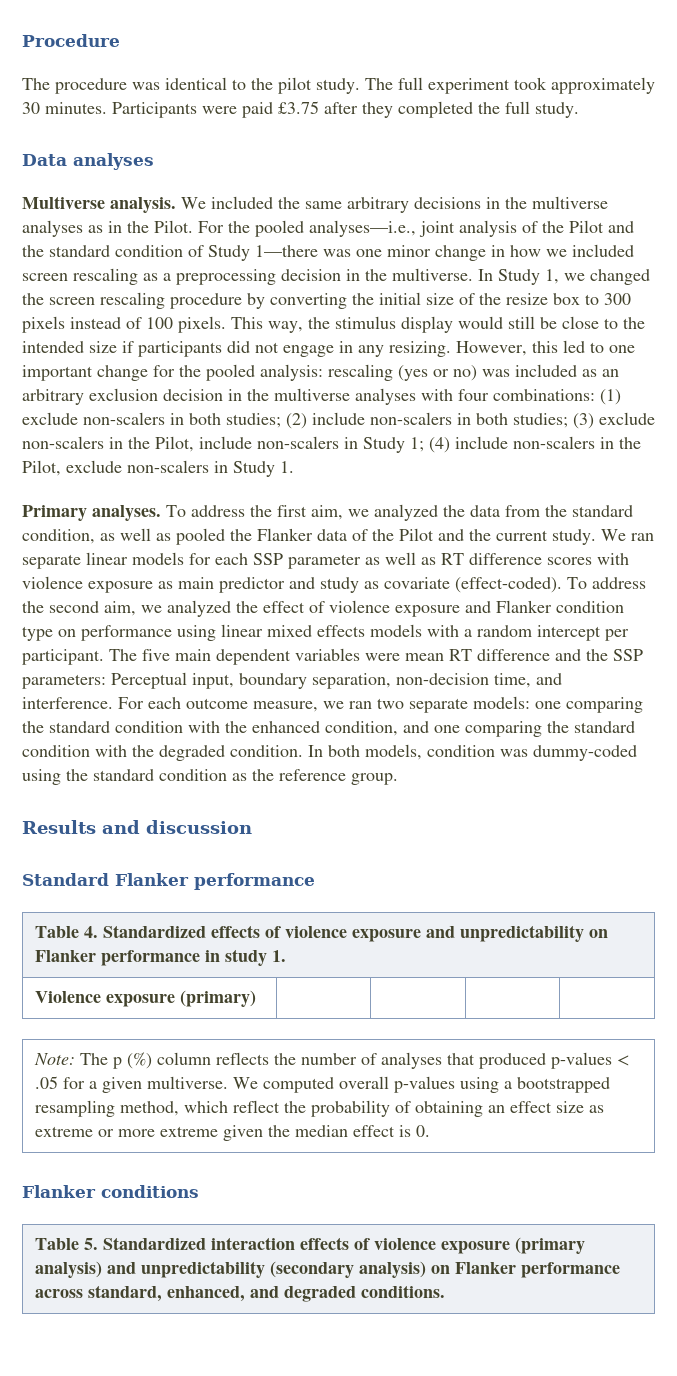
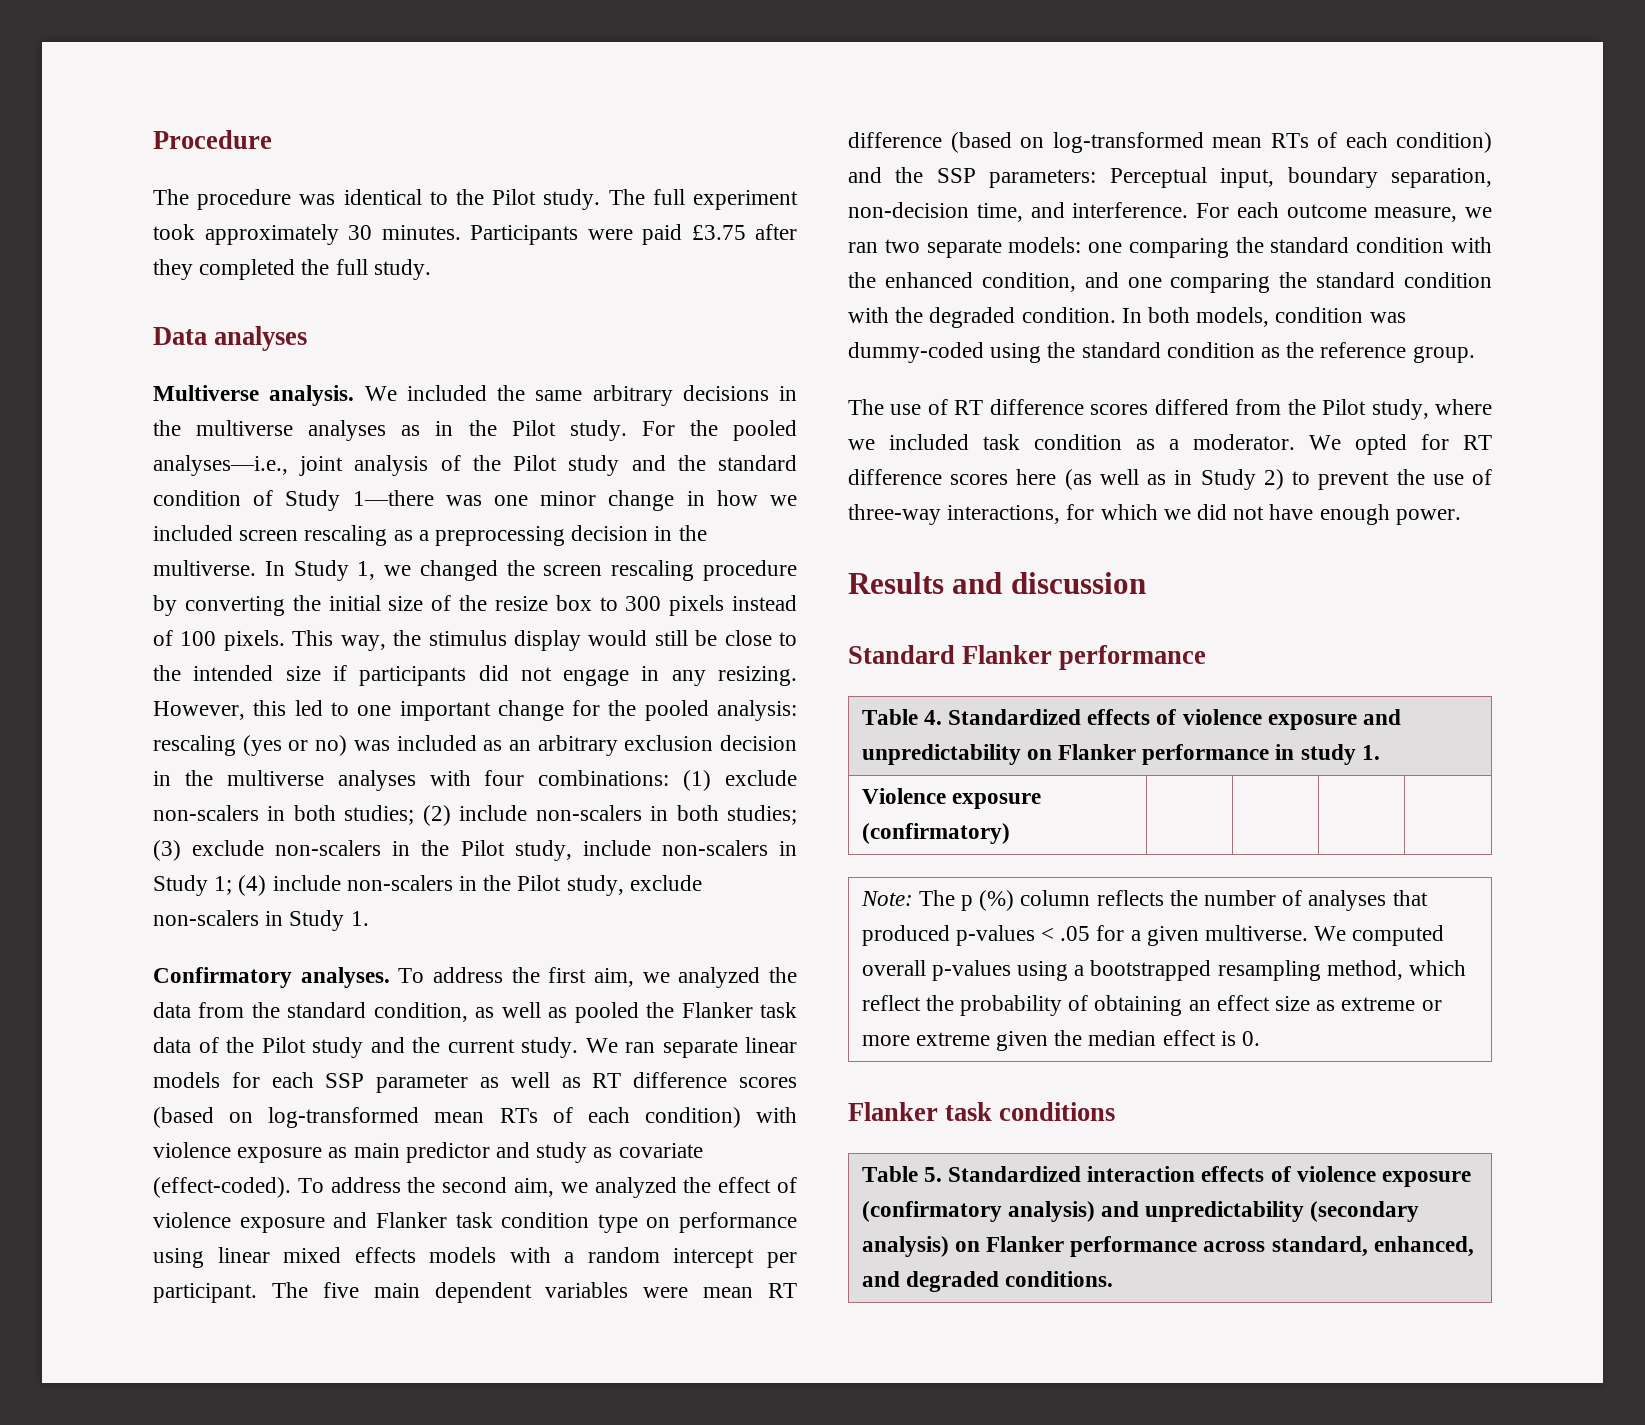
[278,77,312,94] pilot -> [492,189,537,205] Pilot
[154,220,193,233] Pilot. -> [511,420,627,441] Pilot study.
(604, 226) none -> [568,455,620,476] study
[155,436,194,452] Pilot, -> [460,840,572,861] Pilot study,
[22,460,61,476] Pilot, -> [517,875,624,896] Pilot study,
[22,505,87,521] Primary -> [153,967,292,988] Confirmatory
(313, 534) none -> [760,1002,797,1018] task
(434, 534) none -> [312,1037,363,1058] study
(592, 561) none -> [153,1107,741,1128] (based on log-transformed mean RTs of each condition)
(552, 606) none -> [455,1212,493,1228] task
(550, 655) none -> [950,132,1492,153] (based on log-transformed mean RTs of each condition)
(398, 779) none -> [848,399,1492,420] [848,434,1492,455] [848,469,1492,490] [848,504,1461,525] // The use of RT difference scores differed from the Pilot study, where we included task condition as a moderator. We opted for RT difference scores here (as well as in Study 2) to prevent the use of three-way interactions, for which we did not have enough power.
[179,990,256,1007] (primary) -> [861,823,1010,844] (confirmatory)
(96, 1191) none -> [945,1102,993,1121] task
[514,1237,585,1254] (primary -> [861,1201,1002,1222] (confirmatory

